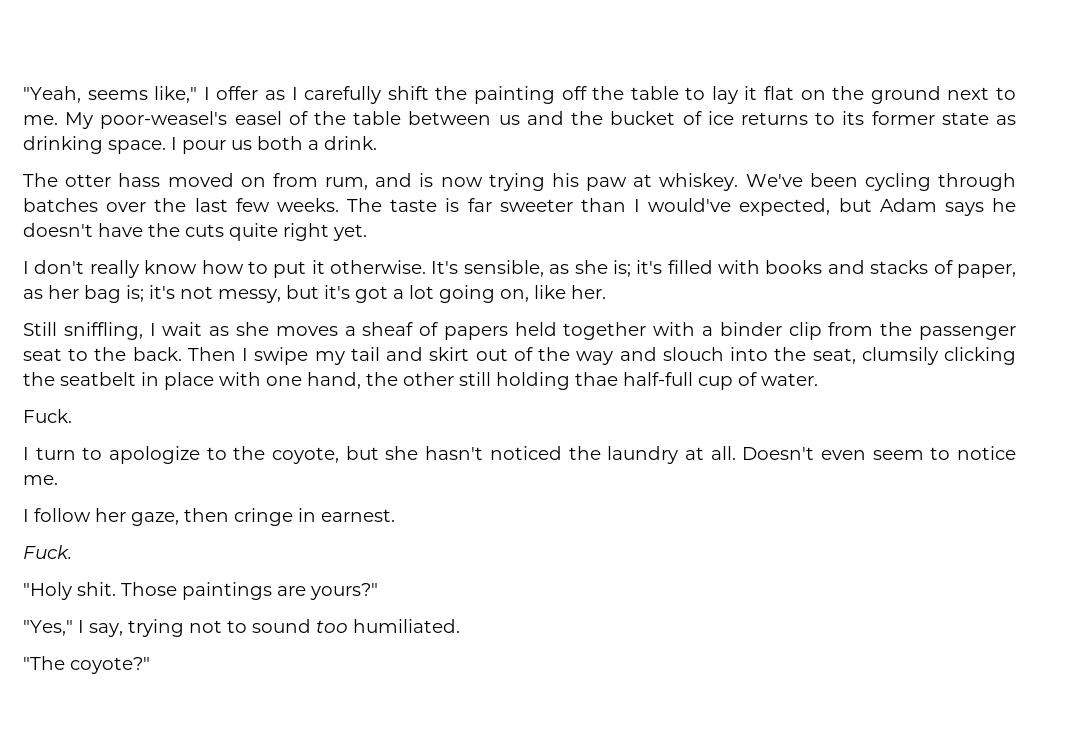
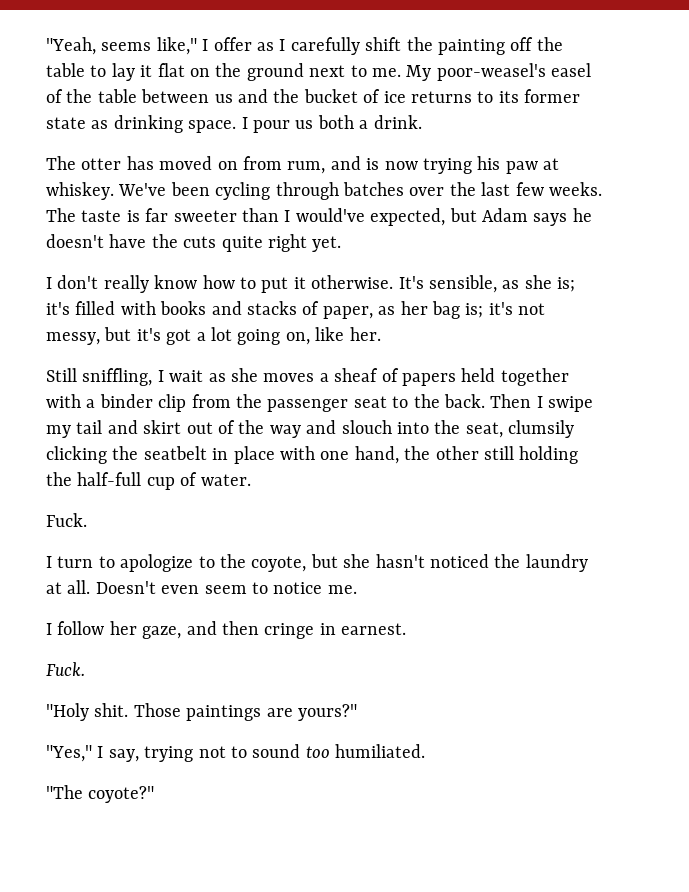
[118,173,161,187] hass -> [126,156,154,170] has
[575,372,618,386] thae -> [46,472,72,486] the
(179, 519) none -> [186,621,217,635] and

